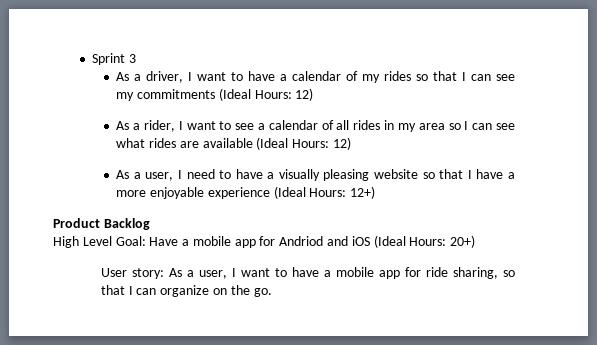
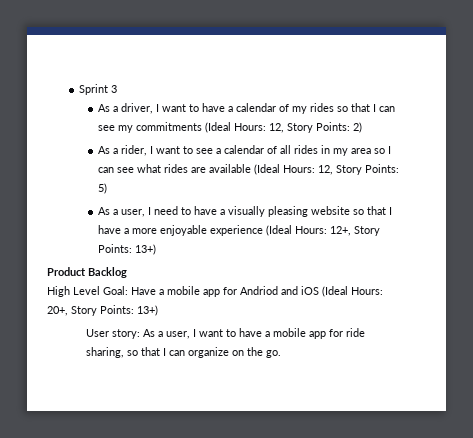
[295,88,314,101] 12) -> [269,122,363,133] 12, Story Points: 2)
[332,137,351,150] 12) -> [318,164,400,175] [98,183,108,194] 12, Story Points: 5)
[350,186,376,199] 12+) -> [330,226,381,236] [98,244,157,255] 12+, Story Points: 13+)
[450,235,476,248] 20+) -> [47,305,158,316] 20+, Story Points: 13+)

